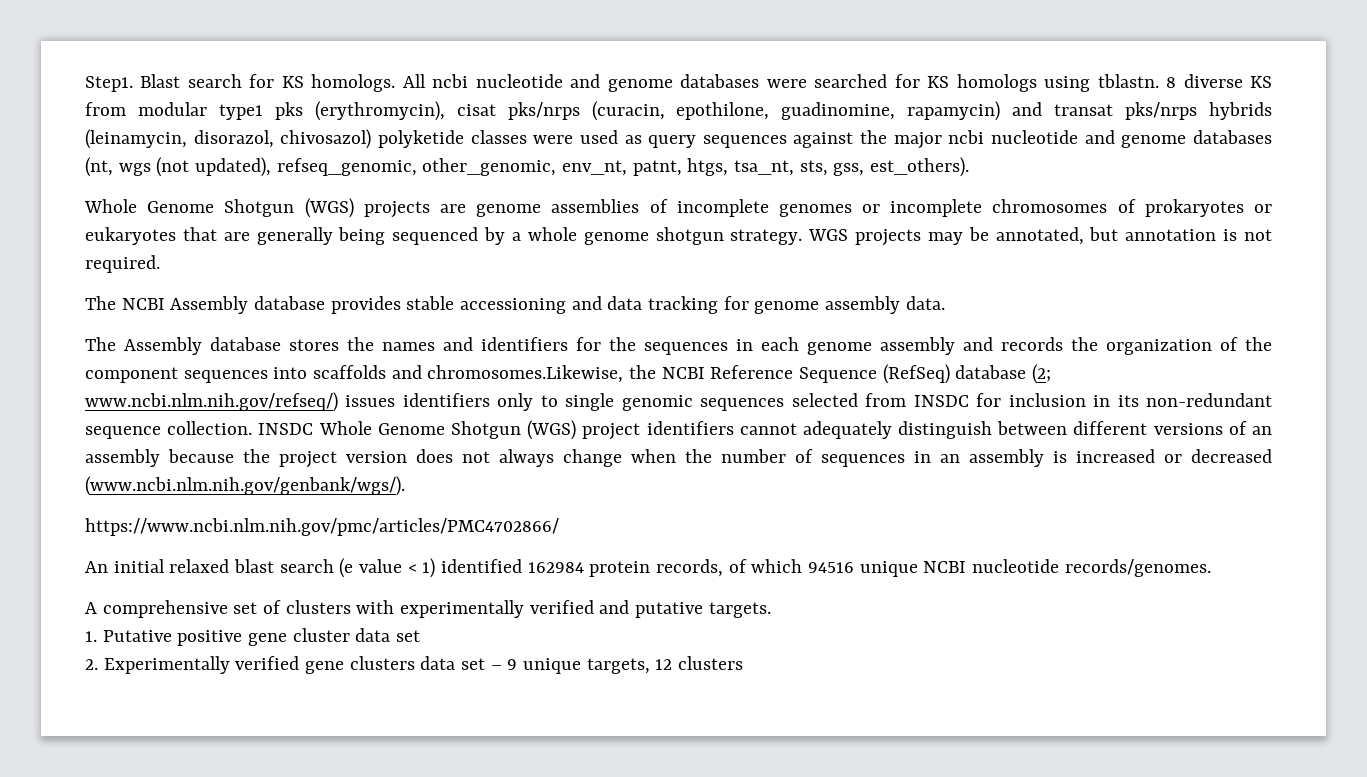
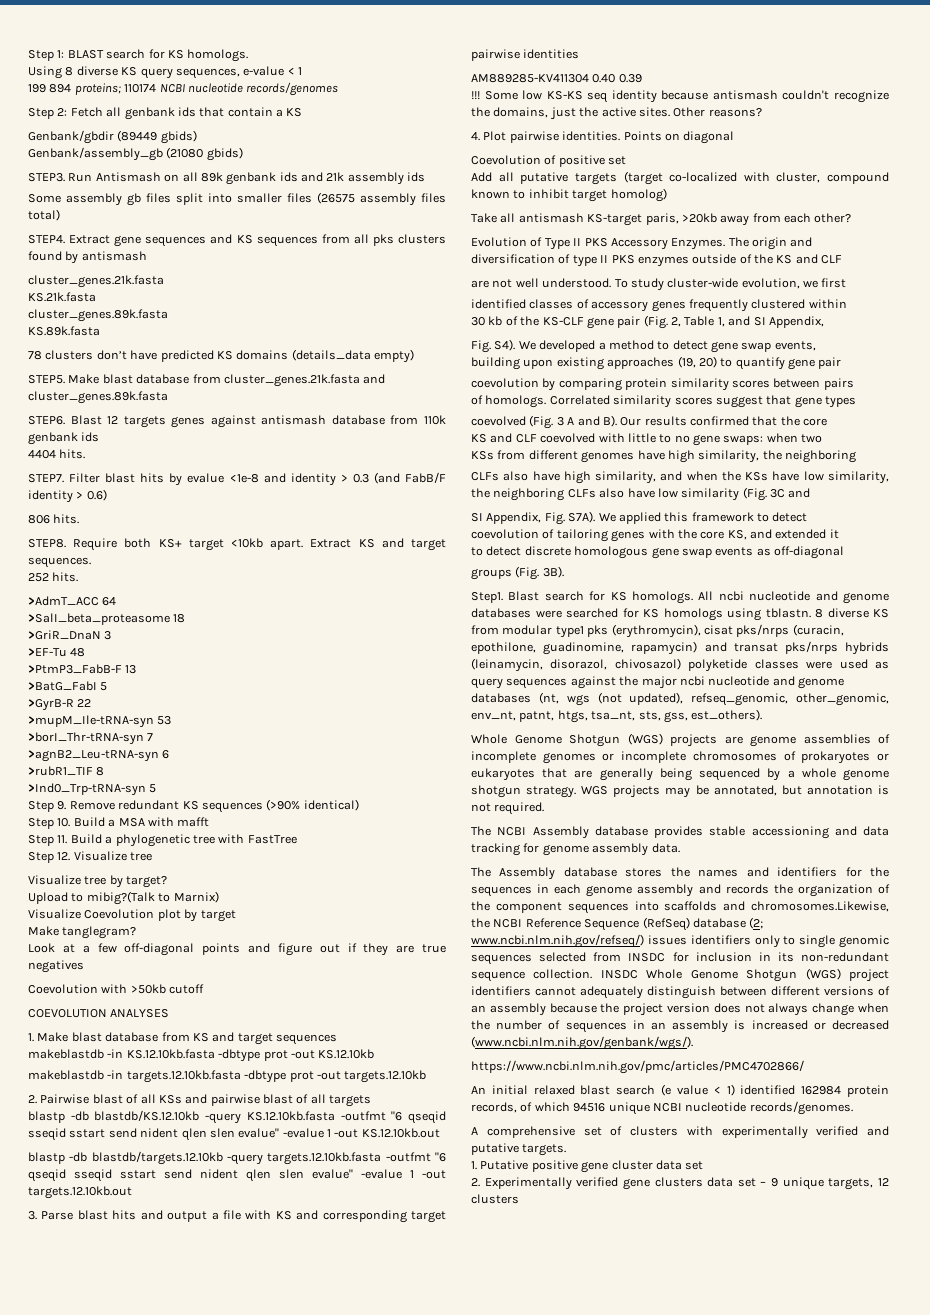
(85, 84) none -> [28,49,249,62] [28,66,302,79] [28,82,339,96] [28,107,303,120] [28,130,197,144] [28,147,243,161] [28,172,426,185] [28,192,446,206] [28,209,60,221] [28,234,447,247] [28,251,147,264] [28,275,164,288] [28,292,96,302] [28,309,168,322] [28,326,100,336] [28,349,414,363] [28,374,386,387] [28,391,168,404] [28,415,446,428] [28,432,100,445] [28,449,86,459] [28,472,446,486] [28,489,107,503] [28,514,80,524] [28,538,446,551] [28,557,91,568] [28,572,79,582] [28,596,117,606] [28,613,186,625] [28,630,112,640] [28,648,86,657] [28,664,137,674] [28,681,108,691] [28,699,92,711] [28,715,172,728] [28,732,154,745] [28,750,170,762] [28,766,105,776] [28,783,157,796] [28,799,359,813] [28,817,210,829] [28,834,297,847] [28,851,153,863] [28,875,168,888] [28,891,219,905] [28,909,236,922] [28,926,137,939] [28,943,446,956] [28,960,84,973] [28,984,205,994] [28,1009,170,1018] [28,1032,337,1045] [28,1049,375,1062] [28,1070,427,1083] [28,1094,372,1107] [28,1110,447,1124] [28,1128,440,1141] [28,1151,446,1165] [28,1169,446,1182] [28,1186,132,1199] [28,1210,447,1223] [471,49,580,61] [471,74,642,83] [471,90,889,103] [471,107,762,120] [471,131,735,144] [471,155,627,167] [471,171,889,185] [471,188,667,202] [471,213,852,226] [471,237,813,250] [471,254,843,267] [471,278,847,291] [471,299,847,312] [471,315,824,329] [471,339,816,353] [471,356,842,370] [471,378,854,391] [471,395,856,408] [471,415,828,429] [471,433,823,446] [471,450,856,463] [471,471,889,484] [471,487,811,501] [471,511,808,525] [471,529,839,542] [471,546,844,559] [471,566,564,580] Step 1: BLAST search for KS homologs. // Using 8 diverse KS query sequences, e-value < 1 // 199 894 proteins; 110174 NCBI nucleotide records/genomes // Step 2: Fetch all genbank ids that contain a KS // Genbank/gbdir (89449 gbids) // Genbank/assembly_gb (21080 gbids) // STEP3. Run Antismash on all 89k genbank ids and 21k assembly ids // Some assembly gb files split into smaller files (26575 assembly files total) // STEP4. Extract gene sequences and KS sequences from all pks clusters found by antismash // cluster_genes.21k.fasta // KS.21k.fasta // cluster_genes.89k.fasta // KS.89k.fasta // 78 clusters don’t have predicted KS domains (details_data empty) // STEP5. Make blast database from cluster_genes.21k.fasta and cluster_genes.89k.fasta // STEP6. Blast 12 targets genes against antismash database from 110k genbank ids // 4404 hits. // STEP7. Filter blast hits by evalue <1e-8 and identity > 0.3 (and FabB/F identity > 0.6) // 806 hits. // STEP8. Require both KS+ target <10kb apart. Extract KS and target sequences. // 252 hits. // >AdmT_ACC 64 // >SalI_beta_proteasome 18 // >GriR_DnaN 3 // >EF-Tu 48 // >PtmP3_FabB-F 13 // >BatG_FabI 5 // >GyrB-R 22 // >mupM_Ile-tRNA-syn 53 // >borI_Thr-tRNA-syn 7 // >agnB2_Leu-tRNA-syn 6 // >rubR1_TIF 8 // >Ind0_Trp-tRNA-syn 5 // Step 9. Remove redundant KS sequences (>90% identical) // Step 10. Build a MSA with mafft // Step 11. Build a phylogenetic tree with FastTree // Step 12. Visualize tree // Visualize tree by target? // Upload to mibig?(Talk to Marnix) // Visualize Coevolution plot by target // Make tanglegram? // Look at a few off-diagonal points and figure out if they are true negatives // Coevolution with >50kb cutoff // COEVOLUTION ANALYSES // 1. Make blast database from KS and target sequences // makeblastdb -in KS.12.10kb.fasta -dbtype prot -out KS.12.10kb // makeblastdb -in targets.12.10kb.fasta -dbtype prot -out targets.12.10kb // 2. Pairwise blast of all KSs and pairwise blast of all targets // blastp -db blastdb/KS.12.10kb -query KS.12.10kb.fasta -outfmt "6 qseqid sseqid sstart send nident qlen slen evalue" -evalue 1 -out KS.12.10kb.out // blastp -db blastdb/targets.12.10kb -query targets.12.10kb.fasta -outfmt "6 qseqid sseqid sstart send nident qlen slen evalue" -evalue 1 -out targets.12.10kb.out // 3. Parse blast hits and output a file with KS and corresponding target pairwise identities // AM889285-KV411304 0.40 0.39 // !!! Some low KS-KS seq identity because antismash couldn't recognize the domains, just the active sites. Other reasons? // 4. Plot pairwise identities. Points on diagonal // Coevolution of positive set // Add all putative targets (target co-localized with cluster, compound known to inhibit target homolog) // Take all antismash KS-target paris, >20kb away from each other? // Evolution of Type II PKS Accessory Enzymes. The origin and diversification of type II PKS enzymes outside of the KS and CLF // are not well understood. To study cluster-wide evolution, we first // identified classes of accessory genes frequently clustered within // 30 kb of the KS-CLF gene pair (Fig. 2, Table 1, and SI Appendix, // Fig. S4). We developed a method to detect gene swap events, // building upon existing approaches (19, 20) to quantify gene pair // coevolution by comparing protein similarity scores between pairs // of homologs. Correlated similarity scores suggest that gene types // coevolved (Fig. 3 A and B). Our results confirmed that the core // KS and CLF coevolved with little to no gene swaps: when two // KSs from different genomes have high similarity, the neighboring // CLFs also have high similarity, and when the KSs have low similarity, the neighboring CLFs also have low similarity (Fig. 3C and // SI Appendix, Fig. S7A). We applied this framework to detect // coevolution of tailoring genes with the core KS, and extended it // to detect discrete homologous gene swap events as off-diagonal // groups (Fig. 3B). //

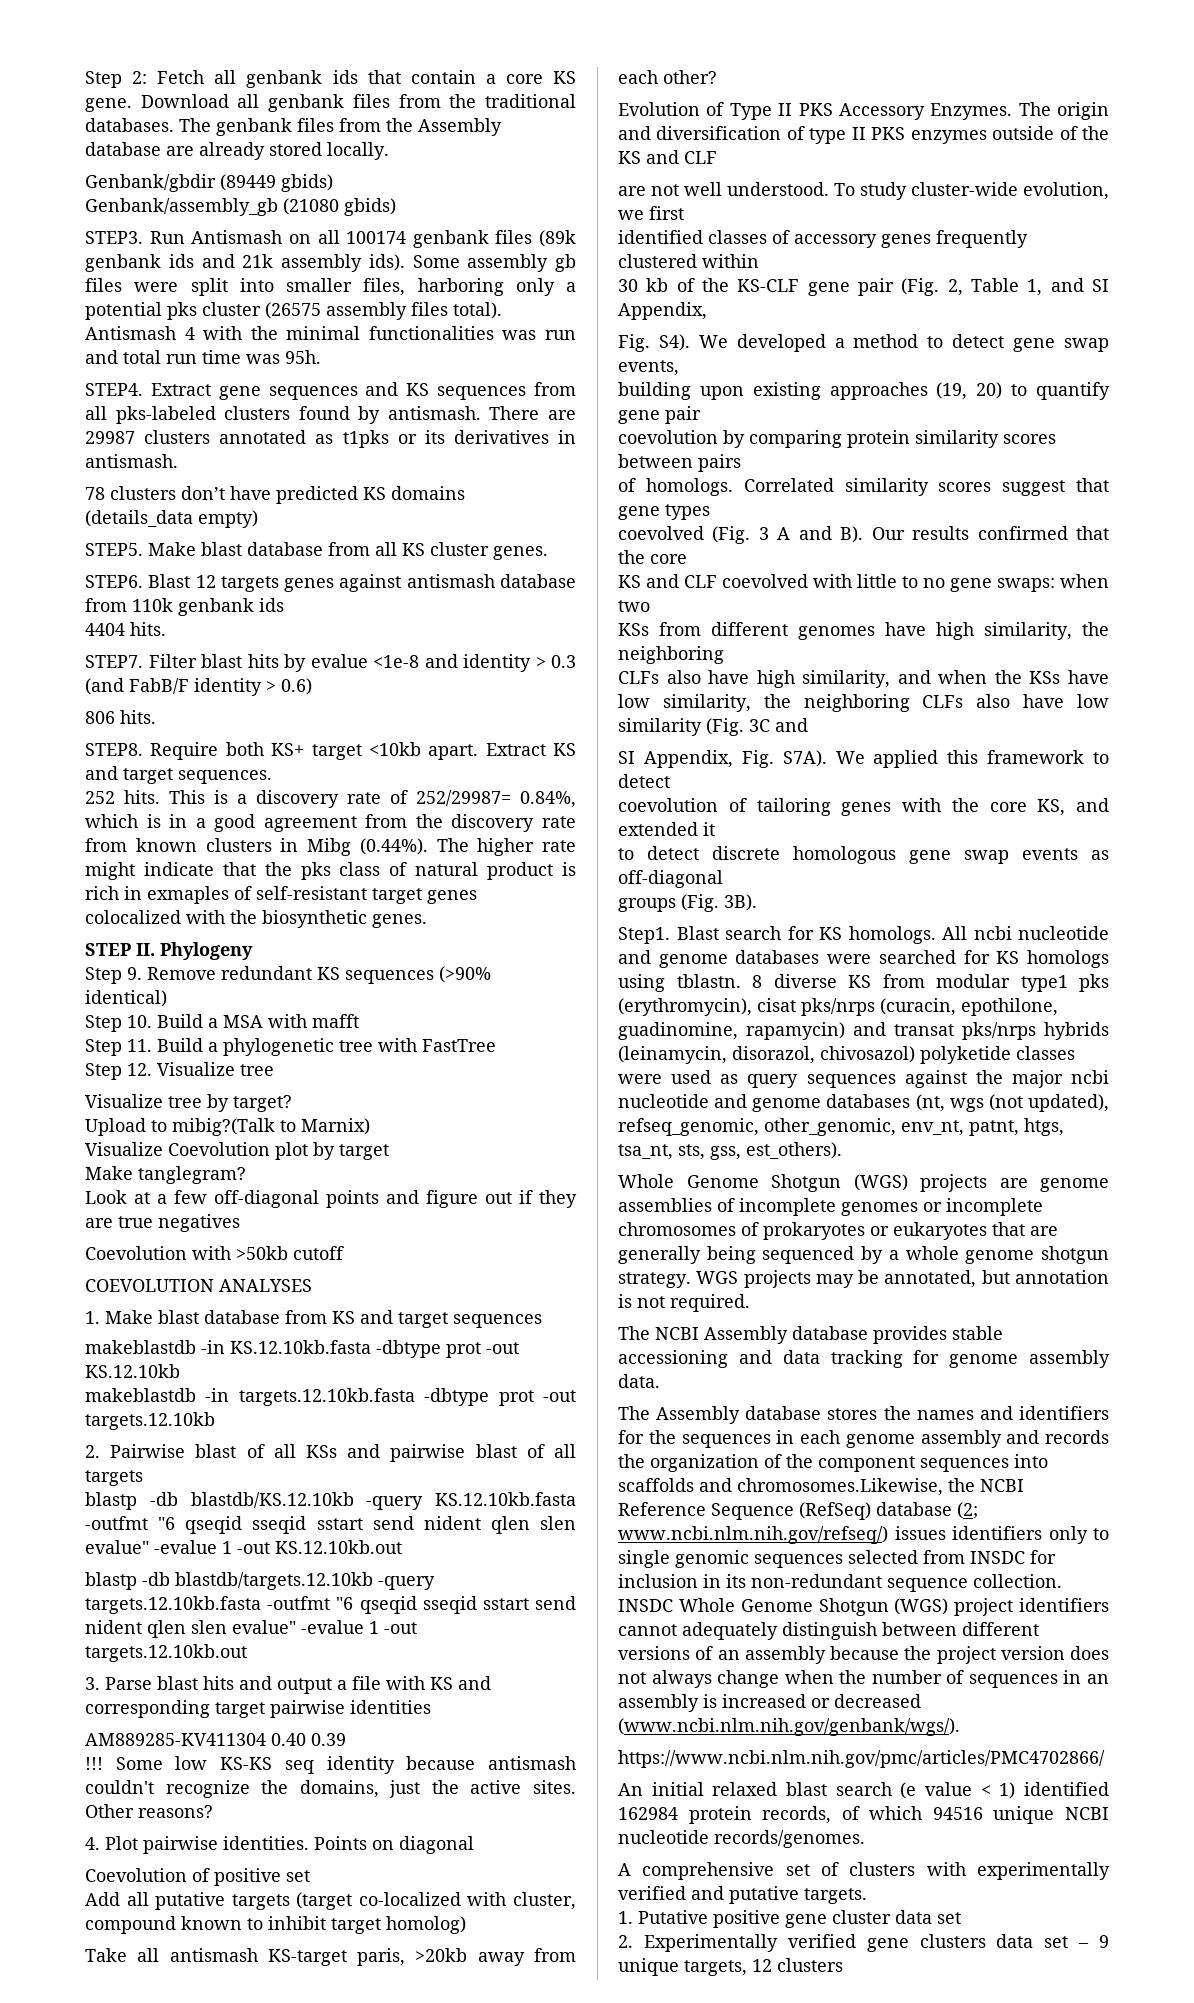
[28,49,249,62] [28,66,302,79] [28,82,339,96] [28,108,54,119] Step 1: BLAST search for KS homologs. // Using 8 diverse KS query sequences, e-value < 1 // 199 894 proteins; 110174 NCBI nucleotide records/genomes // Step -> [85,71,122,88] Step
[286,108,303,117] KS -> [505,71,577,84] [85,94,576,112] [85,118,502,136] [85,142,389,160] core KS gene. Download all genbank files from the traditional databases. The genbank files from the Assembly database are already stored locally.
[200,172,223,182] 89k -> [346,230,576,248] 100174 genbank files (89k
[407,172,426,182] ids // -> [368,254,405,271] ids).
(171, 198) none -> [134,282,179,292] were
[287,192,446,206] [28,209,60,221] files (26575 assembly files total) -> [363,278,576,296] [85,302,502,320] [85,326,576,340] [85,350,321,364] files, harboring only a potential pks cluster (26575 assembly files total). Antismash 4 with the minimal functionalities was run and total run time was 95h.
[372,234,394,246] pks -> [115,406,216,424] pks-labeled
[81,251,147,261] [28,275,164,288] [28,292,96,302] [28,309,168,322] [28,326,100,336] antismash // cluster_genes.21k.fasta // KS.21k.fasta // cluster_genes.89k.fasta // KS.89k.fasta -> [387,406,576,420] [85,430,576,448] [85,454,178,468] antismash. There are 29987 clusters annotated as t1pks or its derivatives in antismash.
[223,374,386,387] [28,391,168,404] cluster_genes.21k.fasta and cluster_genes.89k.fasta -> [375,542,548,560] all KS cluster genes.
[28,596,117,606] [28,613,186,625] [28,630,112,640] [28,648,86,657] [28,664,137,674] [28,681,108,691] [28,699,92,711] [28,715,172,728] [28,732,154,745] [28,750,170,762] [28,766,105,776] [28,783,157,796] // >AdmT_ACC 64 // >SalI_beta_proteasome 18 // >GriR_DnaN 3 // >EF-Tu 48 // >PtmP3_FabB-F 13 // >BatG_FabI 5 // >GyrB-R 22 // >mupM_Ile-tRNA-syn 53 // >borI_Thr-tRNA-syn 7 // >agnB2_Leu-tRNA-syn 6 // >rubR1_TIF 8 // >Ind0_Trp-tRNA-syn 5 -> [169,790,576,808] [85,814,576,832] [85,838,576,856] [85,862,577,880] [85,886,477,904] [85,910,427,928] [85,942,253,960] This is a discovery rate of 252/29987= 0.84%, which is in a good agreement from the discovery rate from known clusters in Mibg (0.44%). The higher rate might indicate that the pks class of natural product is rich in exmaples of self-resistant target genes colocalized with the biosynthetic genes. // STEP II. Phylogeny

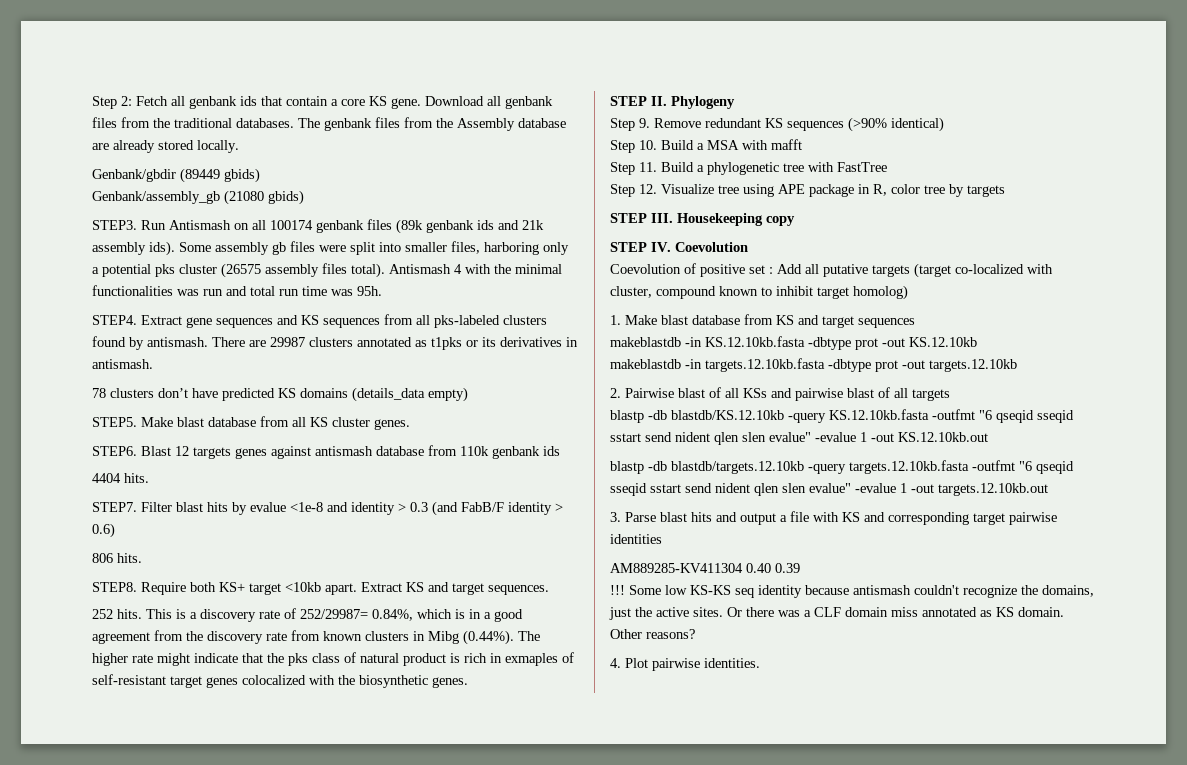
[85,1094,292,1112] [85,1118,370,1136] [85,1142,389,1160] [85,1166,246,1184] [85,1190,577,1208] [85,1214,240,1232] [85,1246,344,1260] [85,1279,312,1292] // Visualize tree by target? // Upload to mibig?(Talk to Marnix) // Visualize Coevolution plot by target // Make tanglegram? // Look at a few off-diagonal points and figure out if they are true negatives // Coevolution with >50kb cutoff // COEVOLUTION ANALYSES -> [743,184,1005,197] [610,213,795,226] [610,242,748,252] [610,263,1053,278] [610,285,908,300] using APE package in R, color tree by targets // STEP III. Housekeeping copy // STEP IV. Coevolution // Coevolution of positive set : Add all putative targets (target co-localized with cluster, compound known to inhibit target homolog)
(576, 1787) none -> [727,607,1064,617] Or there was a CLF domain miss annotated as KS domain.
[314,1836,474,1854] [85,1868,310,1886] [85,1892,576,1910] [85,1916,466,1934] [85,1948,576,1966] [618,70,717,84] [618,102,1109,120] [618,126,1109,144] [618,150,717,164] [618,182,1109,200] [618,206,684,220] [618,230,1028,248] [618,254,759,268] [618,278,1109,296] [618,302,707,320] [618,334,1109,352] [618,360,679,376] [618,382,1110,400] [618,406,701,424] [618,430,1056,448] [618,454,741,472] [618,478,1109,496] [618,504,710,520] [618,526,1109,544] [618,550,687,564] [618,574,1109,592] [618,600,650,612] [618,622,1109,640] [618,646,724,664] [618,670,1109,688] [618,694,1109,712] [618,718,808,736] [618,750,1109,768] [618,774,670,788] [618,798,1109,816] [618,822,715,836] [618,846,1109,864] [618,870,723,888] [618,894,757,912] [618,926,1109,944] [618,950,1109,968] [618,974,1109,992] [618,998,1058,1016] [618,1022,1109,1040] [618,1046,1075,1064] [618,1070,1109,1088] [618,1094,1109,1112] [618,1118,1064,1136] [618,1142,842,1160] [618,1174,1109,1192] [618,1198,1043,1216] [618,1222,1058,1240] [618,1246,1109,1264] [618,1270,1109,1288] [618,1294,750,1312] [618,1326,1003,1344] [618,1350,1110,1368] [618,1374,660,1388] [618,1406,1109,1424] [618,1430,1109,1448] [618,1454,1048,1472] [618,1478,1024,1496] [618,1502,978,1520] [618,1526,1109,1544] [618,1550,1056,1568] [618,1574,1062,1592] [618,1598,1109,1616] [618,1622,1039,1640] [618,1646,1109,1664] [618,1670,1109,1688] [618,1694,921,1712] [618,1718,960,1736] [618,1750,1105,1768] [618,1782,1109,1799] [618,1806,1109,1824] [618,1830,865,1848] [618,1862,1110,1880] [618,1886,867,1904] [618,1910,961,1928] [618,1934,1109,1952] [618,1958,843,1976] Points on diagonal // Coevolution of positive set // Add all putative targets (target co-localized with cluster, compound known to inhibit target homolog) // Take all antismash KS-target paris, >20kb away from each other? // Evolution of Type II PKS Accessory Enzymes. The origin and diversification of type II PKS enzymes outside of the KS and CLF // are not well understood. To study cluster-wide evolution, we first // identified classes of accessory genes frequently clustered within // 30 kb of the KS-CLF gene pair (Fig. 2, Table 1, and SI Appendix, // Fig. S4). We developed a method to detect gene swap events, // building upon existing approaches (19, 20) to quantify gene pair // coevolution by comparing protein similarity scores between pairs // of homologs. Correlated similarity scores suggest that gene types // coevolved (Fig. 3 A and B). Our results confirmed that the core // KS and CLF coevolved with little to no gene swaps: when two // KSs from different genomes have high similarity, the neighboring // CLFs also have high similarity, and when the KSs have low similarity, the neighboring CLFs also have low similarity (Fig. 3C and // SI Appendix, Fig. S7A). We applied this framework to detect // coevolution of tailoring genes with the core KS, and extended it // to detect discrete homologous gene swap events as off-diagonal // groups (Fig. 3B). // Step1. Blast search for KS homologs. All ncbi nucleotide and genome databases were searched for KS homologs using tblastn. 8 diverse KS from modular type1 pks (erythromycin), cisat pks/nrps (curacin, epothilone, guadinomine, rapamycin) and transat pks/nrps hybrids (leinamycin, disorazol, chivosazol) polyketide classes were used as query sequences against the major ncbi nucleotide and genome databases (nt, wgs (not updated), refseq_genomic, other_genomic, env_nt, patnt, htgs, tsa_nt, sts, gss, est_others). // Whole Genome Shotgun (WGS) projects are genome assemblies of incomplete genomes or incomplete chromosomes of prokaryotes or eukaryotes that are generally being sequenced by a whole genome shotgun strategy. WGS projects may be annotated, but annotation is not required. // The NCBI Assembly database provides stable accessioning and data tracking for genome assembly data. // The Assembly database stores the names and identifiers for the sequences in each genome assembly and records the organization of the component sequences into scaffolds and chromosomes.Likewise, the NCBI Reference Sequence (RefSeq) database (2; www.ncbi.nlm.nih.gov/refseq/) issues identifiers only to single genomic sequences selected from INSDC for inclusion in its non-redundant sequence collection. INSDC Whole Genome Shotgun (WGS) project identifiers cannot adequately distinguish between different versions of an assembly because the project version does not always change when the number of sequences in an assembly is increased or decreased (www.ncbi.nlm.nih.gov/genbank/wgs/). // https://www.ncbi.nlm.nih.gov/pmc/articles/PMC4702866/ // An initial relaxed blast search (e value < 1) identified 162984 protein records, of which 94516 unique NCBI nucleotide records/genomes. // A comprehensive set of clusters with experimentally verified and putative targets. // 1. Putative positive gene cluster data set // 2. Experimentally verified gene clusters data set – 9 unique targets, 12 clusters -> (760, 663) none

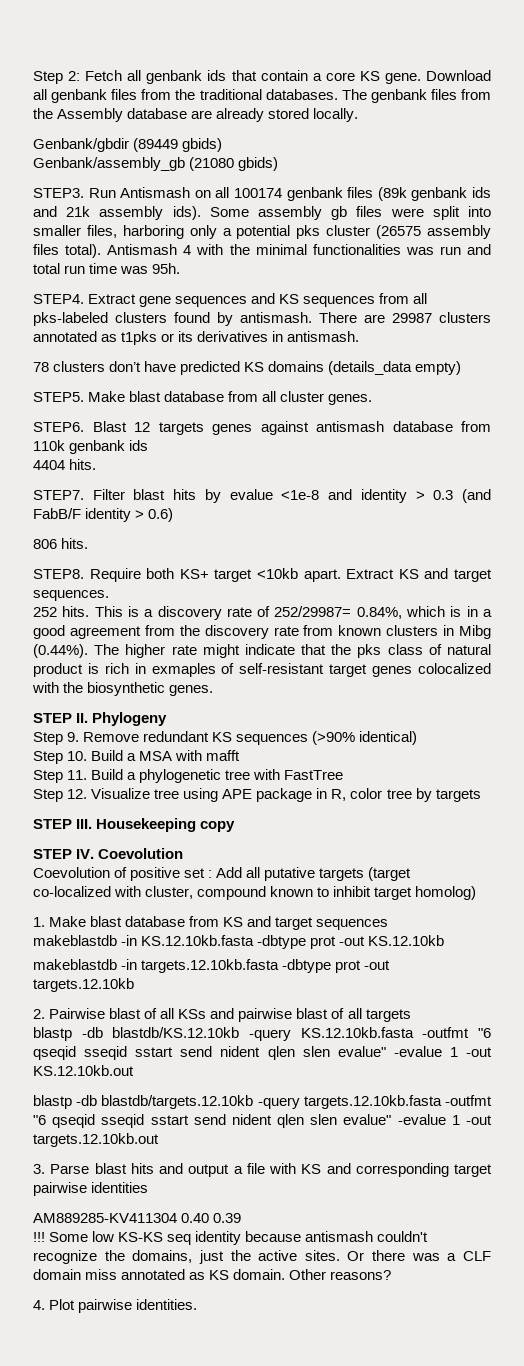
[310,417,328,427] KS -> (277, 396) none

